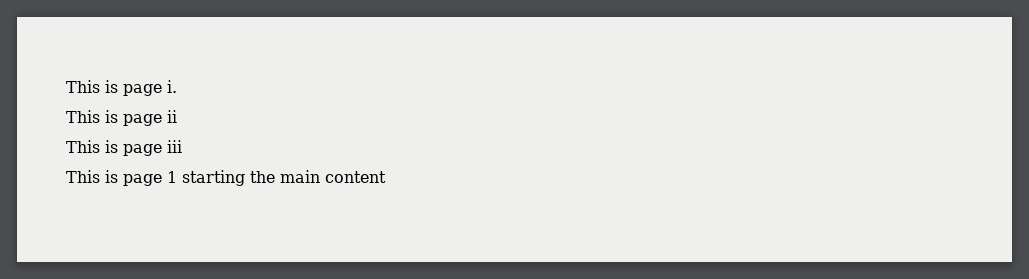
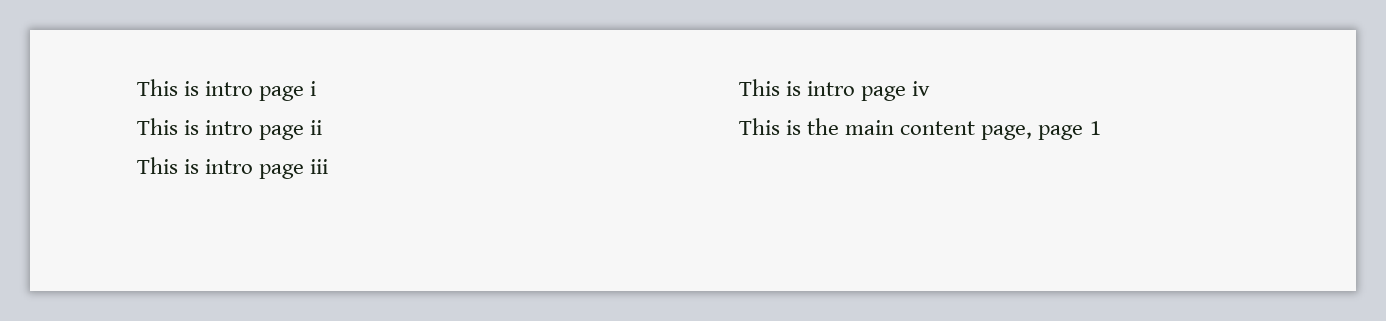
[66,80,177,96] [66,110,118,123] This is page i. // This is -> [137,79,317,101] [137,118,254,135] This is intro page i // This is intro
(118, 146) none -> [205,159,254,174] intro
[123,170,386,186] page 1 starting the main content -> [807,81,931,101] [739,118,1101,140] intro page iv // This is the main content page, page 1

